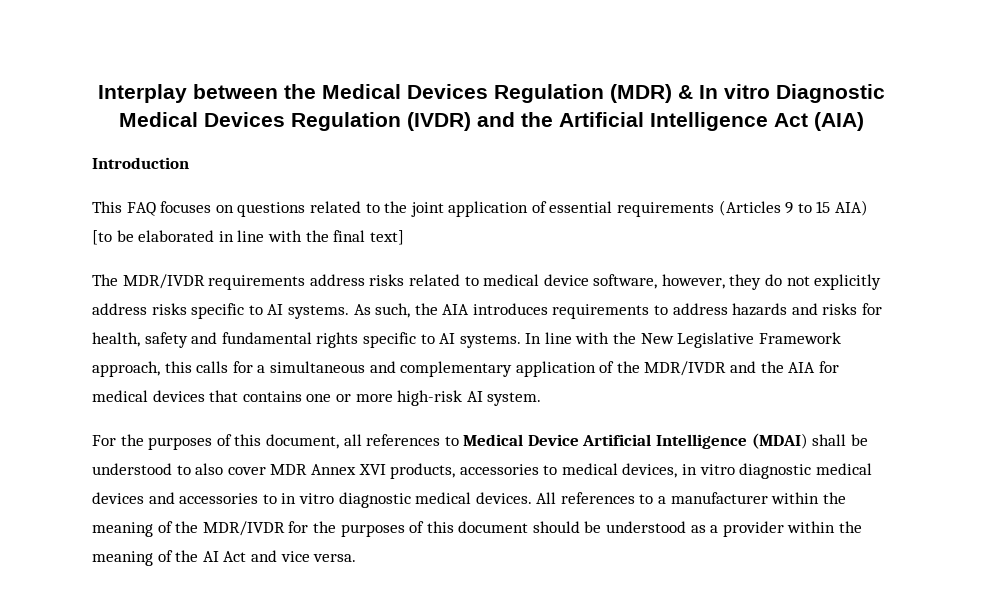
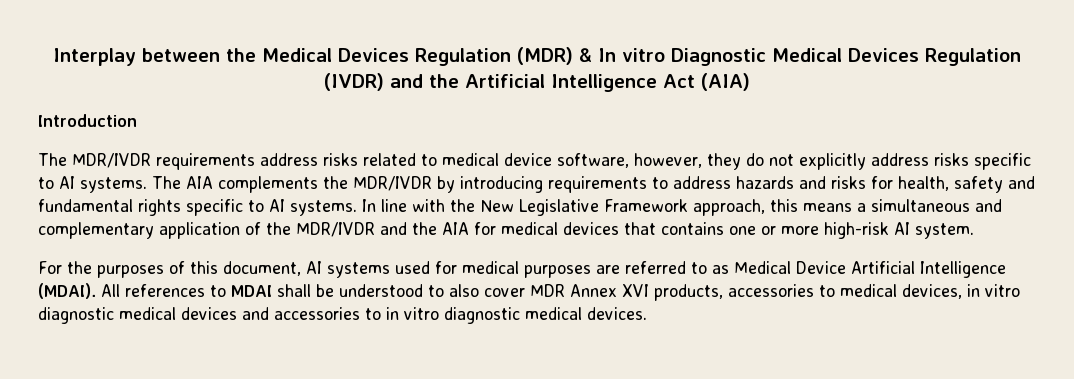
[92,200,869,217] [92,230,404,245] // This FAQ focuses on questions related to the joint application of essential requirements (Articles 9 to 15 AIA) [to be elaborated in line with the final text] -> (137, 120) none
[353,303,548,318] As such, the AIA introduces -> [152,176,543,193] The AIA complements the MDR/IVDR by introducing
[196,361,253,373] calls for -> [803,203,852,212] means
[343,433,808,449] all references to Medical Device Artificial Intelligence (MDAI) -> [306,261,1006,278] [38,283,272,299] AI systems used for medical purposes are referred to as Medical Device Artificial Intelligence (MDAI). All references to MDAI
[536,492,846,504] [92,521,863,537] [92,550,357,566] All references to a manufacturer within the meaning of the MDR/IVDR for the purposes of this document should be understood as a provider within the meaning of the AI Act and vice versa. -> (647, 313) none

